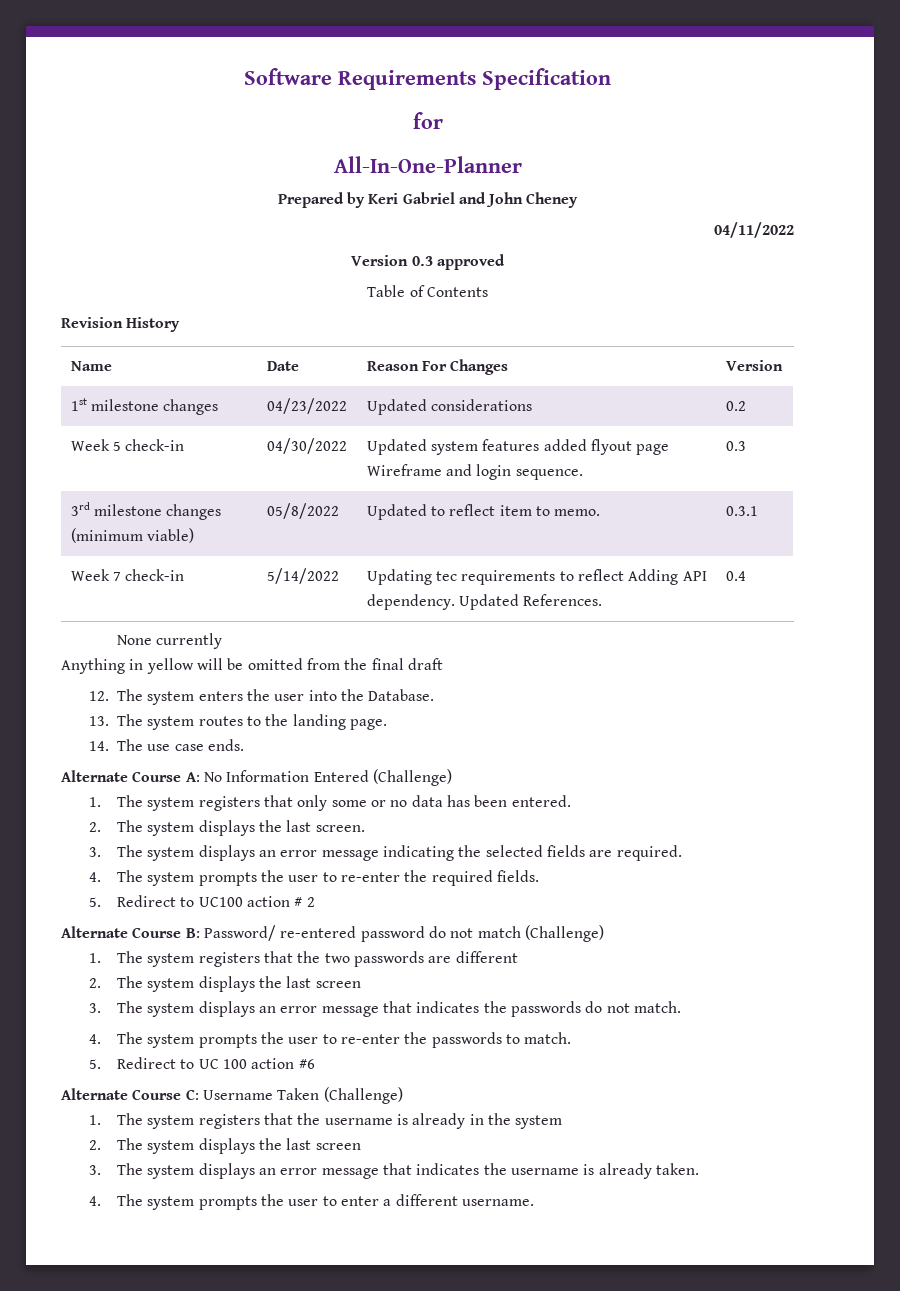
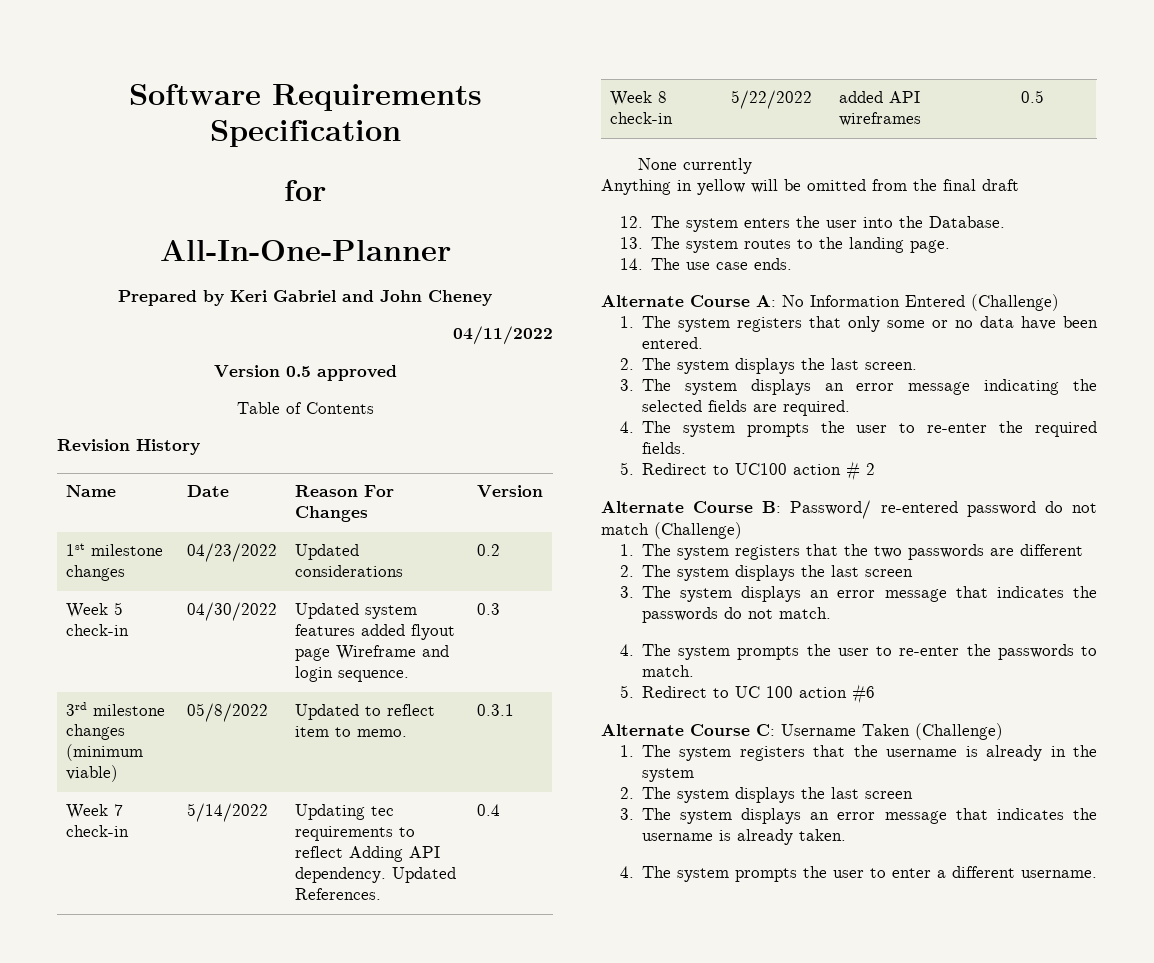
[411,256,433,266] 0.3 -> [285,366,311,377] 0.5
(746, 576) none -> [609,91,667,106] [609,112,673,124] [730,90,812,109] [838,91,920,103] [838,112,921,126] [1020,90,1044,103] // Week 8 check-in | 5/22/2022 | added API wireframes | 0.5
[446,795,470,807] has -> [1020,316,1056,330] have

